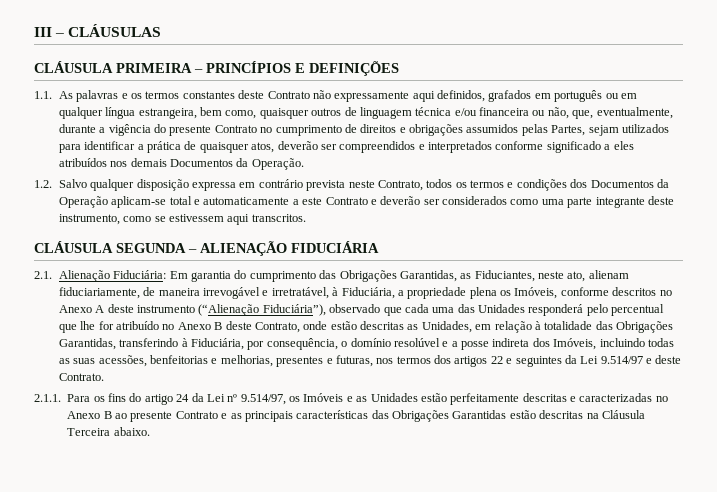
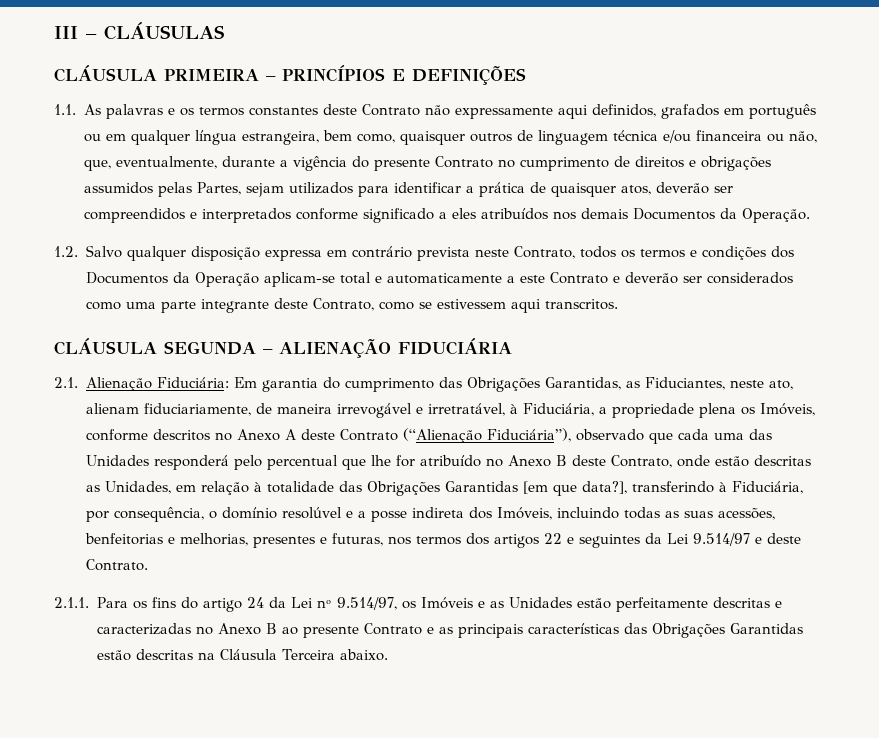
[58,214,120,225] instrumento, -> [312,298,374,311] Contrato,
[137,305,196,313] instrumento -> [339,429,398,441] Contrato
[58,338,116,350] Garantidas, -> [444,481,627,496] Garantidas [em que data?],

